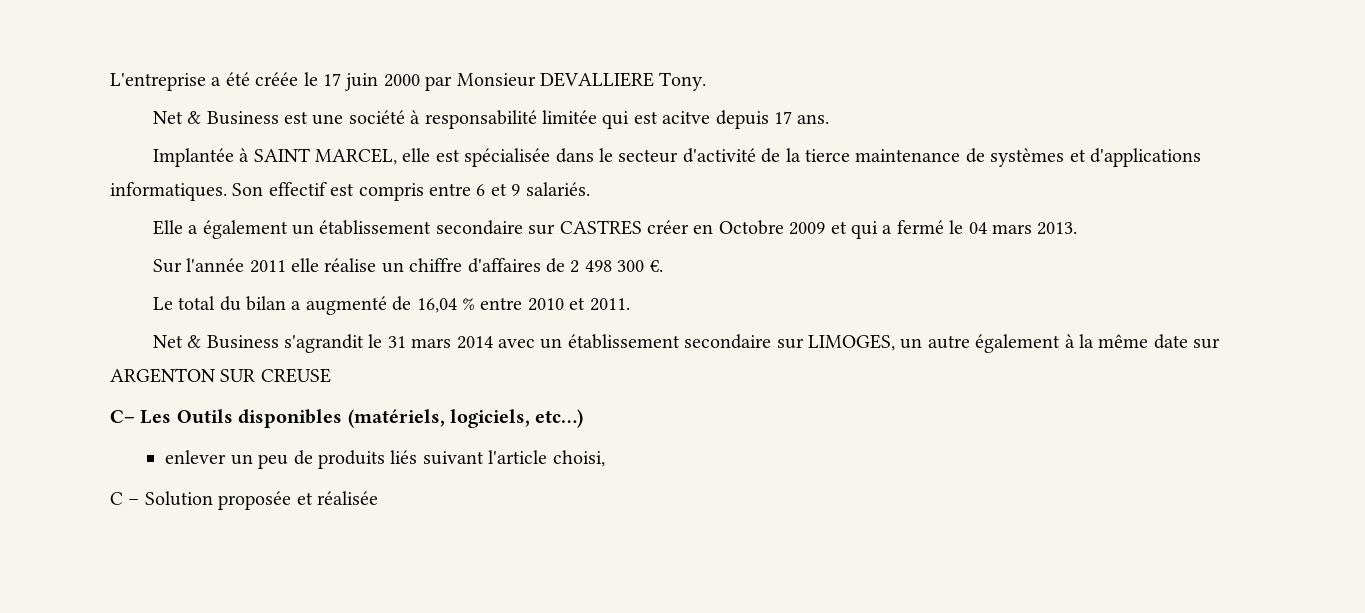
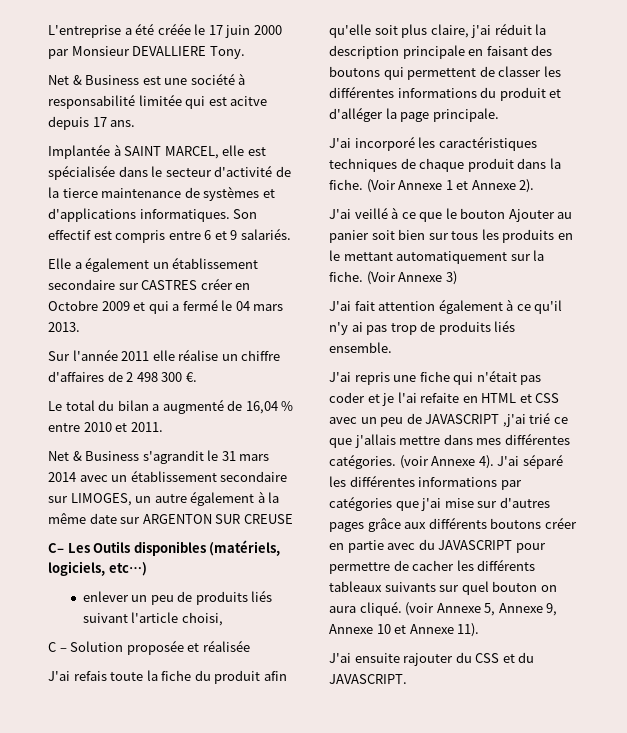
(378, 498) none -> [48,670,287,684] [329,23,547,38] [329,45,553,59] [329,66,561,80] [329,86,562,101] [329,107,499,122] [329,136,537,151] [329,158,561,172] [329,179,535,193] [329,207,573,222] [329,229,573,243] [329,250,545,264] [329,271,457,285] [329,299,563,314] [329,320,516,335] [329,342,392,353] [329,370,542,385] [329,392,560,406] [329,412,568,427] [329,433,570,448] [329,454,563,469] [329,475,522,490] [329,496,550,511] [329,517,577,532] [329,539,546,553] [329,559,536,574] [329,581,557,595] [329,601,558,616] [329,623,480,637] [329,652,535,666] [329,674,407,684] // J'ai refais toute la fiche du produit afin qu'elle soit plus claire, j'ai réduit la description principale en faisant des boutons qui permettent de classer les différentes informations du produit et d'alléger la page principale. // J'ai incorporé les caractéristiques techniques de chaque produit dans la fiche. (Voir Annexe 1 et Annexe 2). // J'ai veillé à ce que le bouton Ajouter au panier soit bien sur tous les produits en le mettant automatiquement sur la fiche. (Voir Annexe 3) // J'ai fait attention également à ce qu'il n'y ai pas trop de produits liés ensemble. // J'ai repris une fiche qui n'était pas coder et je l'ai refaite en HTML et CSS avec un peu de JAVASCRIPT ,j'ai trié ce que j'allais mettre dans mes différentes catégories. (voir Annexe 4). J'ai séparé les différentes informations par catégories que j'ai mise sur d'autres pages grâce aux différents boutons créer en partie avec du JAVASCRIPT pour permettre de cacher les différents tableaux suivants sur quel bouton on aura cliqué. (voir Annexe 5, Annexe 9, Annexe 10 et Annexe 11). // J'ai ensuite rajouter du CSS et du JAVASCRIPT.

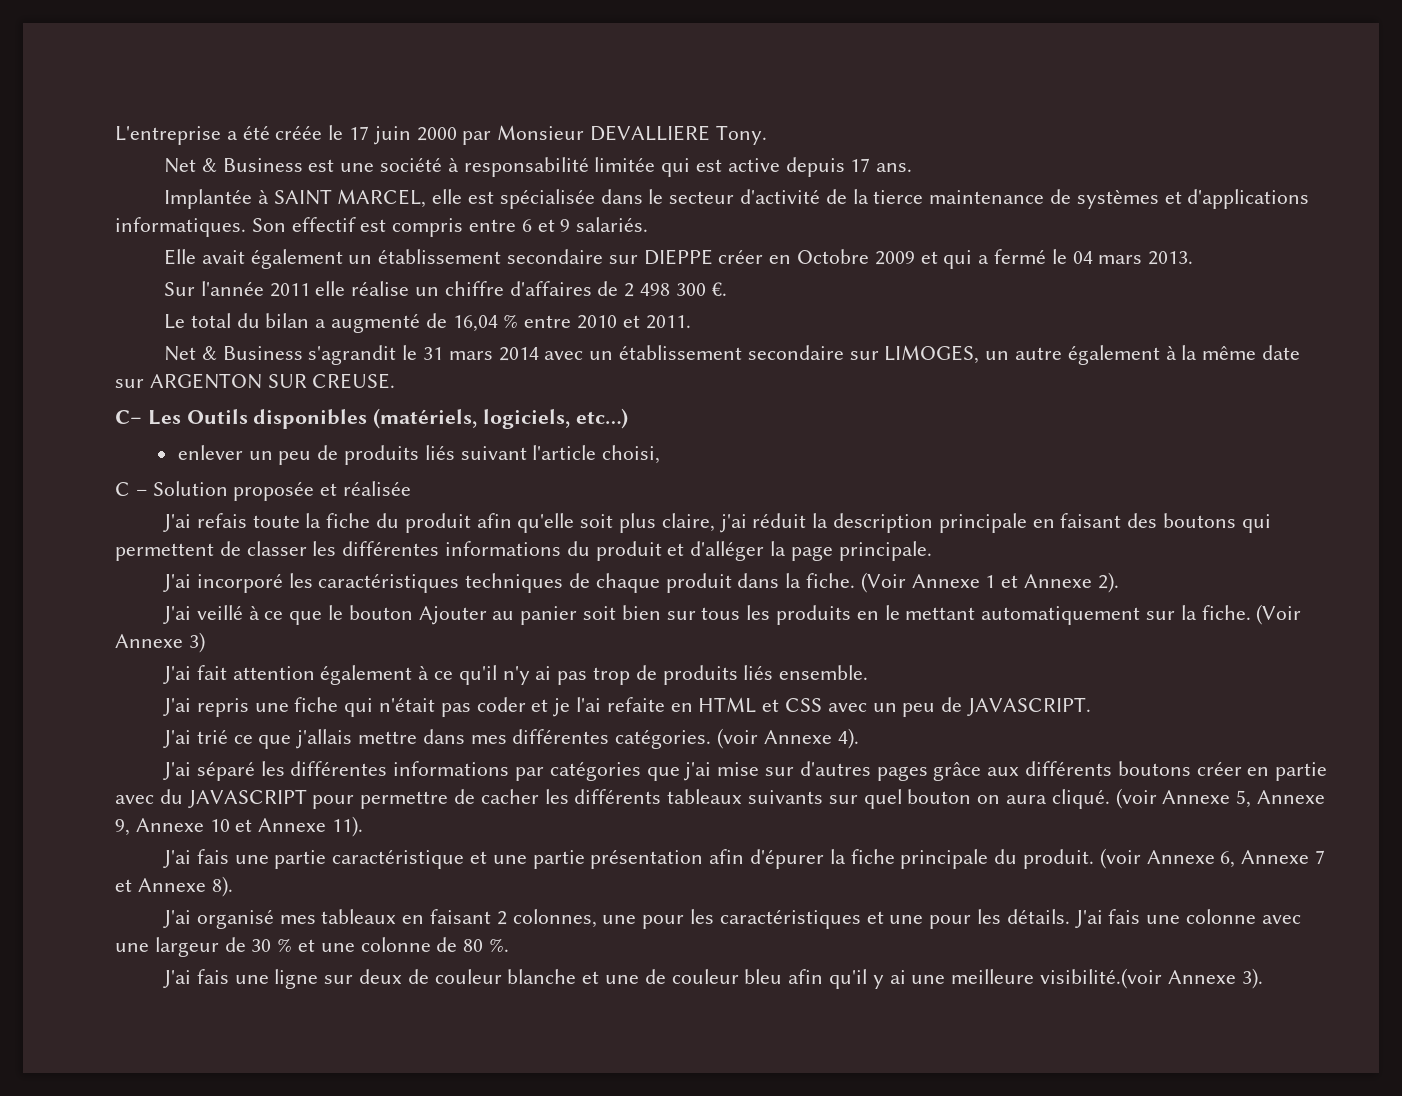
[230,96,268,106] acitve -> [727,158,780,172] active
[74,262,82,269] a -> [201,250,245,264] avait
[141,280,198,290] CASTRES -> [643,249,713,265] DIEPPE
[243,514,293,524] CREUSE -> [312,373,396,389] CREUSE.
[425,414,526,427] JAVASCRIPT ,j'ai -> [967,697,1092,716] [162,730,191,748] JAVASCRIPT. // J'ai
(494, 462) none -> (859, 738) //
[354,652,535,666] [329,674,407,684] ensuite rajouter du CSS et du JAVASCRIPT. -> [196,848,1326,869] [115,876,233,897] [162,909,1301,929] [115,937,510,957] [162,968,1263,989] fais une partie caractéristique et une partie présentation afin d'épurer la fiche principale du produit. (voir Annexe 6, Annexe 7 et Annexe 8). // J'ai organisé mes tableaux en faisant 2 colonnes, une pour les caractéristiques et une pour les détails. J'ai fais une colonne avec une largeur de 30 % et une colonne de 80 %. // J'ai fais une ligne sur deux de couleur blanche et une de couleur bleu afin qu'il y ai une meilleure visibilité.(voir Annexe 3).

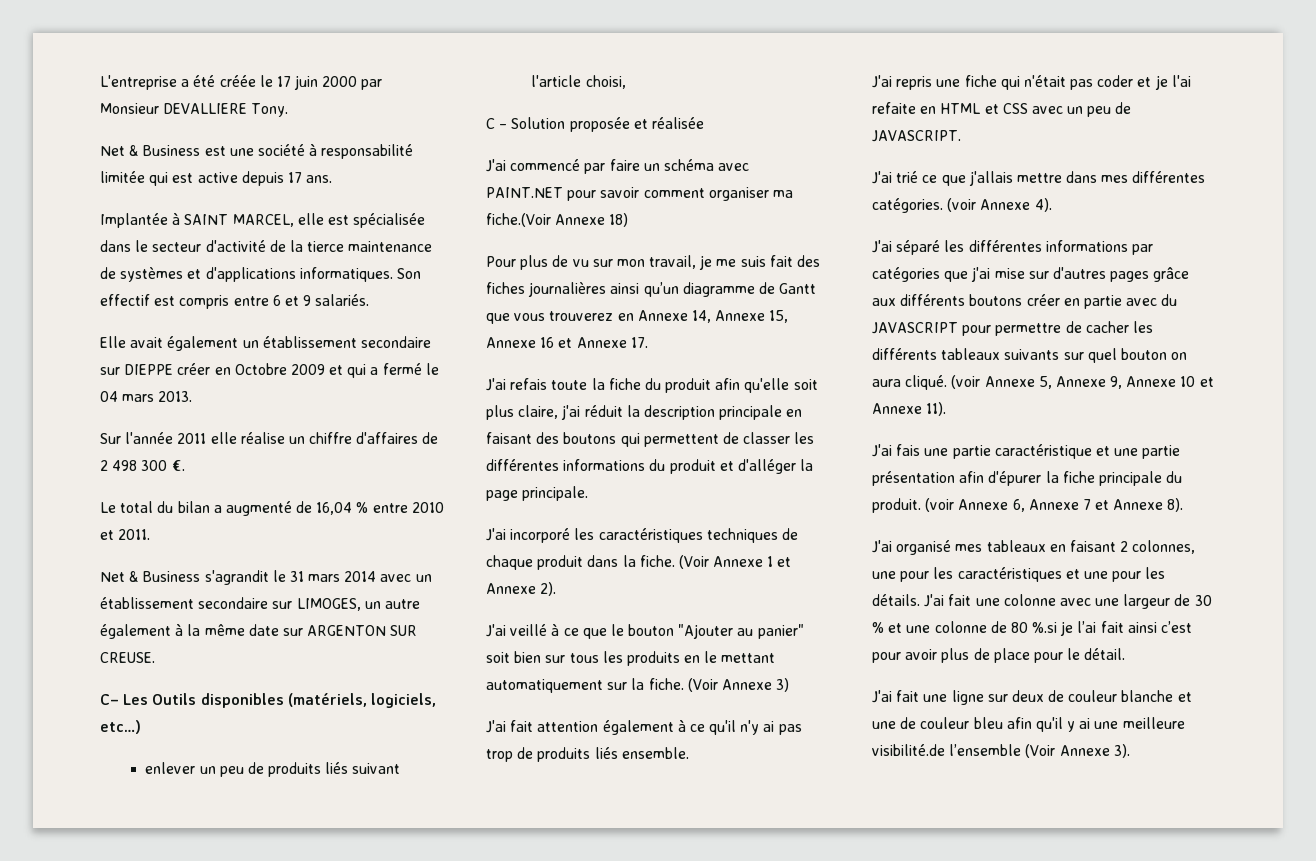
(412, 488) none -> [486,159,750,174] [486,187,793,201] [486,213,629,227] [486,255,821,270] [486,282,817,297] [486,310,789,324] [486,337,648,348] // J'ai commencé par faire un schéma avec PAINT.NET pour savoir comment organiser ma fiche.(Voir Annexe 18) // Pour plus de vu sur mon travail, je me suis fait des fiches journalières ainsi qu’un diagramme de Gantt que vous trouverez en Annexe 14, Annexe 15, Annexe 16 et Annexe 17.
[418,606,578,625] Ajouter au panier -> [678,624,804,639] "Ajouter au panier"
[1108,909,1141,924] fais -> [948,594,972,606] fait
[489,938,510,952] [162,969,229,988] %. // J'ai fais -> [1032,621,1193,636] [872,648,1126,663] [872,690,920,703] %.si je l’ai fait ainsi c’est pour avoir plus de place pour le détail. // J'ai fait
[1040,968,1163,989] visibilité.(voir -> [872,744,1056,758] visibilité.de l’ensemble (Voir

